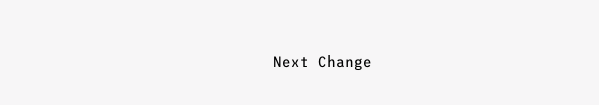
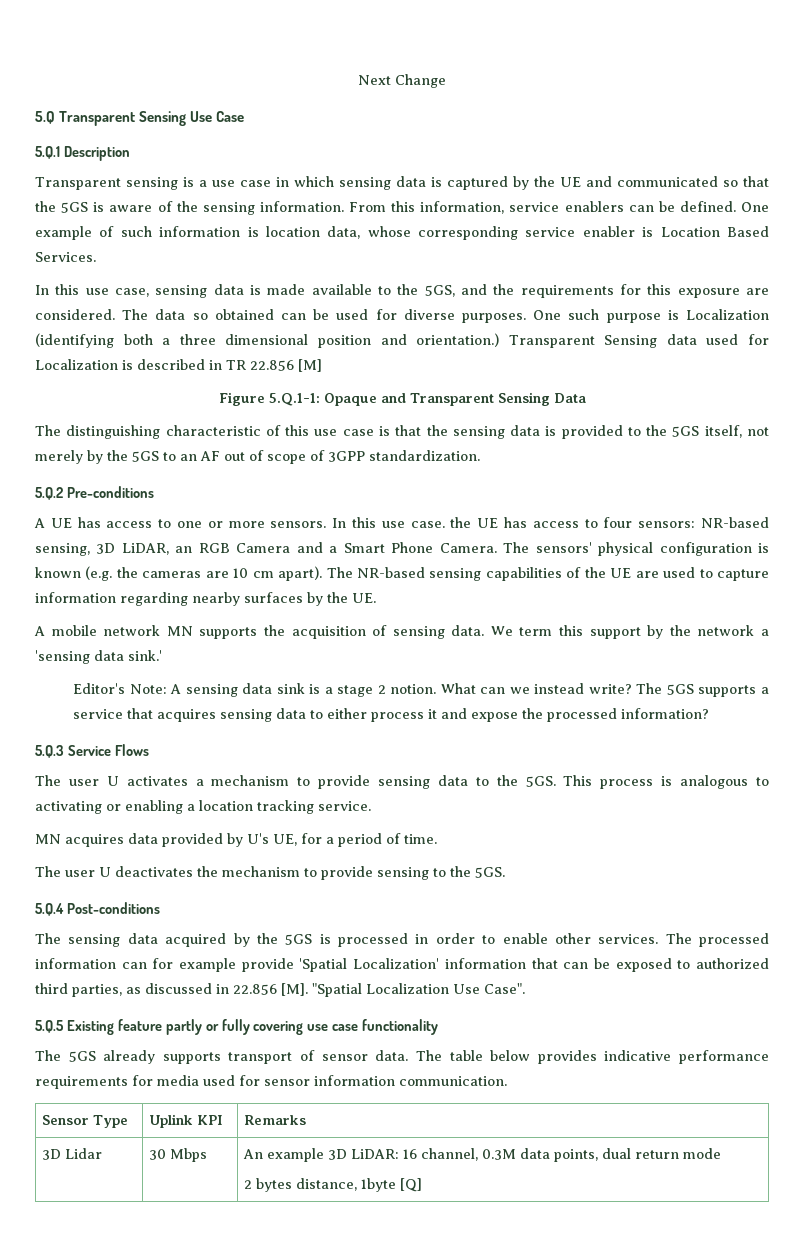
(372, 63) none -> [35,111,245,126] [35,146,130,161] [35,176,769,190] [35,201,769,215] [35,226,769,240] [35,252,96,262] [35,284,769,298] [35,309,770,323] [35,333,770,348] [35,359,322,372] [218,392,586,406] [35,425,770,439] [35,450,480,464] [35,486,154,500] [34,517,769,528] [35,542,769,556] [35,566,770,581] [35,592,376,606] [34,625,769,639] [35,650,162,664] [73,683,769,697] [73,708,710,722] [35,744,149,758] [35,775,769,789] [35,800,371,814] [35,833,437,847] [35,866,505,880] [35,902,160,916] [35,933,769,947] [35,958,770,972] [35,983,525,997] [35,1019,439,1035] [35,1050,770,1064] [35,1075,507,1089] [41,1115,128,1128] [148,1114,223,1128] [243,1115,306,1125] [41,1148,102,1160] [148,1148,207,1162] [242,1148,721,1162] [243,1178,422,1192] // 5.Q Transparent Sensing Use Case // 5.Q.1 Description // Transparent sensing is a use case in which sensing data is captured by the UE and communicated so that the 5GS is aware of the sensing information. From this information, service enablers can be defined. One example of such information is location data, whose corresponding service enabler is Location Based Services. // In this use case, sensing data is made available to the 5GS, and the requirements for this exposure are considered. The data so obtained can be used for diverse purposes. One such purpose is Localization (identifying both a three dimensional position and orientation.) Transparent Sensing data used for Localization is described in TR 22.856 [M] // Figure 5.Q.1-1: Opaque and Transparent Sensing Data // The distinguishing characteristic of this use case is that the sensing data is provided to the 5GS itself, not merely by the 5GS to an AF out of scope of 3GPP standardization. // 5.Q.2 Pre-conditions // A UE has access to one or more sensors. In this use case. the UE has access to four sensors: NR-based sensing, 3D LiDAR, an RGB Camera and a Smart Phone Camera. The sensors' physical configuration is known (e.g. the cameras are 10 cm apart). The NR-based sensing capabilities of the UE are used to capture information regarding nearby surfaces by the UE. // A mobile network MN supports the acquisition of sensing data. We term this support by the network a 'sensing data sink.' // Editor's Note: A sensing data sink is a stage 2 notion. What can we instead write? The 5GS supports a service that acquires sensing data to either process it and expose the processed information? // 5.Q.3 Service Flows // The user U activates a mechanism to provide sensing data to the 5GS. This process is analogous to activating or enabling a location tracking service. // MN acquires data provided by U's UE, for a period of time. // The user U deactivates the mechanism to provide sensing to the 5GS. // 5.Q.4 Post-conditions // The sensing data acquired by the 5GS is processed in order to enable other services. The processed information can for example provide 'Spatial Localization' information that can be exposed to authorized third parties, as discussed in 22.856 [M]. "Spatial Localization Use Case". // 5.Q.5 Existing feature partly or fully covering use case functionality // The 5GS already supports transport of sensor data. The table below provides indicative performance requirements for media used for sensor information communication. // Sensor Type | Uplink KPI | Remarks // 3D Lidar | 30 Mbps | An example 3D LiDAR: 16 channel, 0.3M data points, dual return mode // 2 bytes distance, 1byte [Q]

